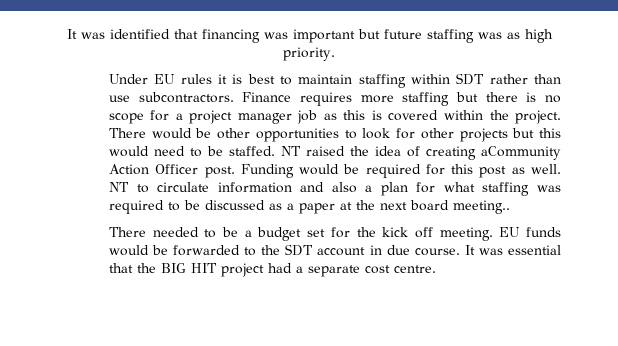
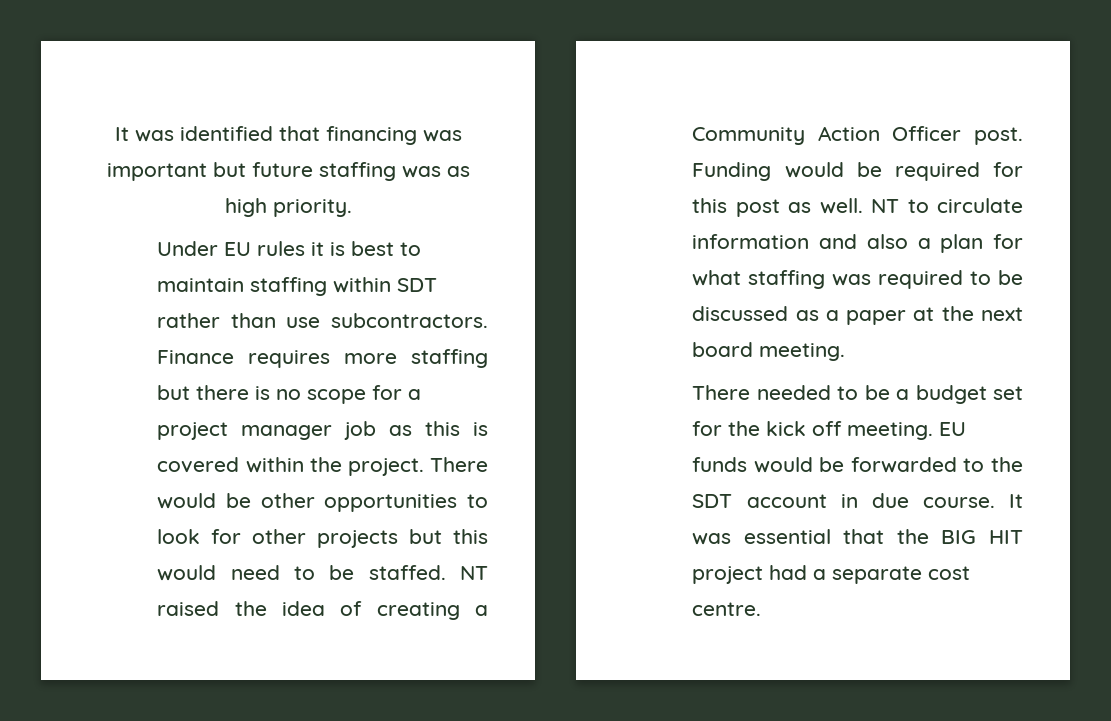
[481,146,561,160] aCommunity -> [475,605,489,616] [692,127,806,145] a Community
[452,200,510,214] meeting.. -> [759,343,846,361] meeting.

